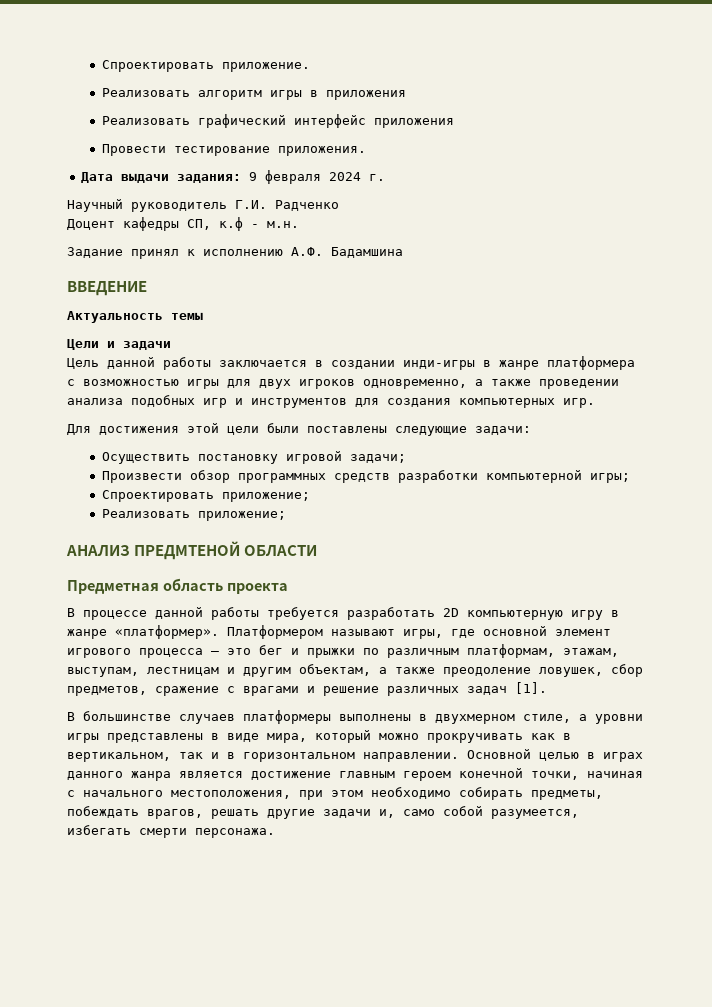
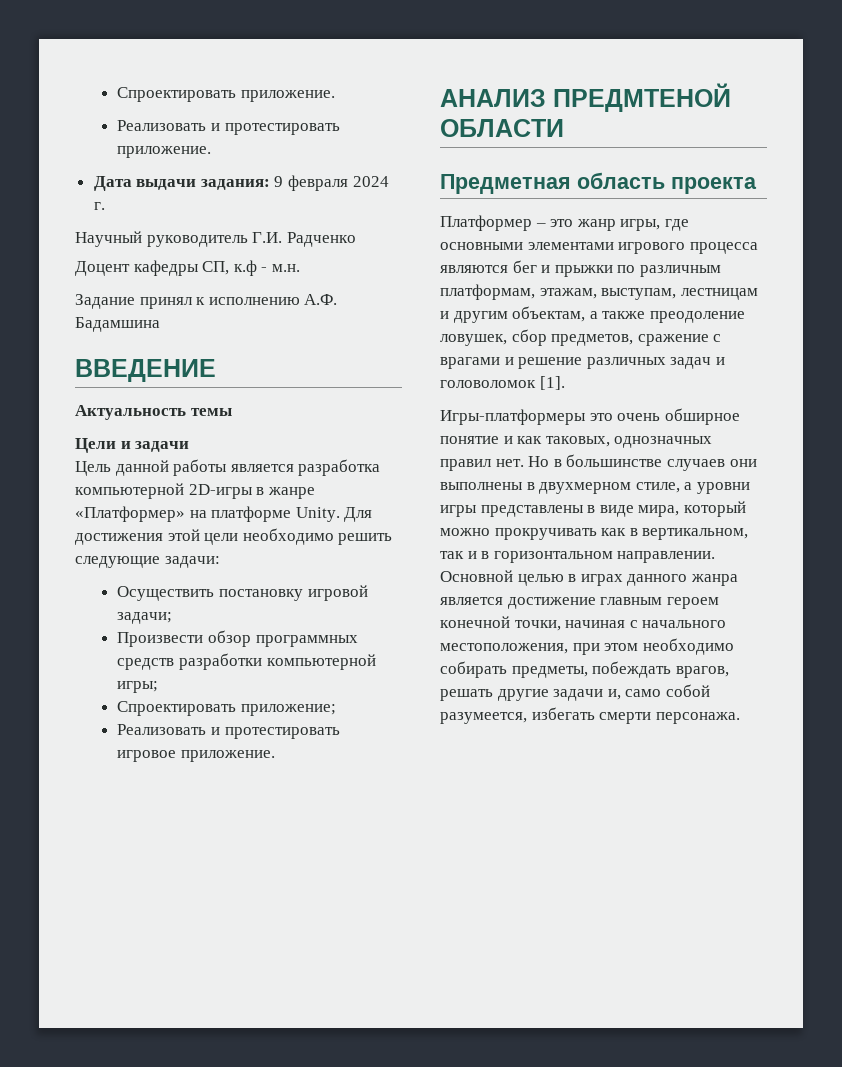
[198,90,407,100] [102,114,455,128] [102,144,367,156] алгоритм игры в приложения // Реализовать графический интерфейс приложения // Провести тестирование приложения. -> [210,123,340,135] [117,146,212,158] и протестировать приложение.
[219,356,635,370] [67,379,619,389] [67,395,595,408] заключается в создании инди-игры в жанре платформера с возможностью игры для двух игроков одновременно, а также проведении анализа подобных игр и инструментов для создания компьютерных игр. // -> [230,459,381,476] [75,483,315,499] [75,506,340,522] является разработка компьютерной 2D-игры в жанре «Платформер» на платформе Unity.
[267,423,387,433] были поставлены -> [242,528,393,545] необходимо решить
[198,511,287,521] приложение; -> [210,727,340,739] [117,750,275,762] и протестировать игровое приложение.
[67,607,619,620] [67,625,611,639] [67,648,251,658] В процессе данной работы требуется разработать 2D компьютерную игру в жанре «платформер». Платформером называют игры, где основной элемент игрового процесса — это -> [440,215,689,231] [440,242,758,254] [440,265,508,273] Платформер – это жанр игры, где основными элементами игрового процесса являются
(507, 690) none -> [715,357,725,365] [440,380,536,388] и головоломок
[67,712,75,721] В -> [440,408,740,425] [440,436,713,448] [440,456,562,471] Игры-платформеры это очень обширное понятие и как таковых, однозначных правил нет. Но в
[243,710,331,724] платформеры -> [729,459,757,467] они

